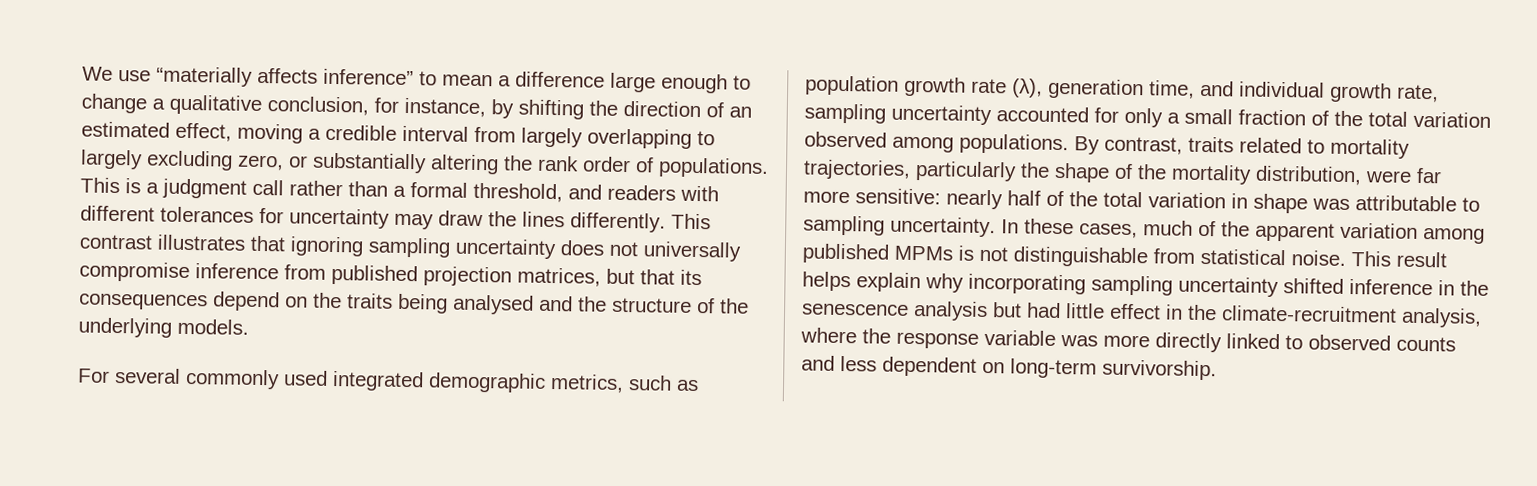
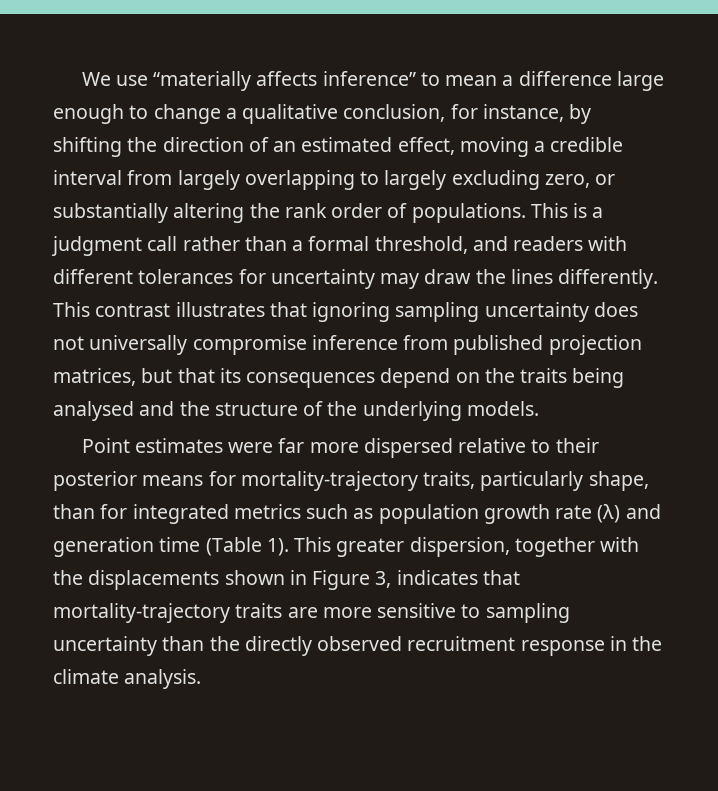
[78,368,624,394] For several commonly used integrated demographic metrics, -> [81,438,599,458] [53,471,649,491] [53,504,301,524] Point estimates were far more dispersed relative to their posterior means for mortality-trajectory traits, particularly shape, than for integrated metrics
[1012,78,1439,103] [804,103,1491,128] [804,131,1410,159] [803,159,1442,186] [803,188,1480,214] [803,215,1485,244] [802,243,1447,268] [802,271,1489,298] [802,301,1482,328] [800,327,1456,353] [801,355,1217,381] (λ), generation time, and individual growth rate, sampling uncertainty accounted for only a small fraction of the total variation observed among populations. By contrast, traits related to mortality trajectories, particularly the shape of the mortality distribution, were far more sensitive: nearly half of the total variation in shape was attributable to sampling uncertainty. In these cases, much of the apparent variation among published MPMs is not distinguishable from statistical noise. This result helps explain why incorporating sampling uncertainty shifted inference in the senescence analysis but had little effect in the climate-recruitment analysis, where the response variable was more directly linked to observed counts and less dependent on long-term survivorship. -> [597,504,661,523] [53,537,640,557] [53,570,520,590] [53,603,570,623] [53,636,663,656] [53,669,202,689] (λ) and generation time (Table 1). This greater dispersion, together with the displacements shown in Figure 3, indicates that mortality-trajectory traits are more sensitive to sampling uncertainty than the directly observed recruitment response in the climate analysis.

